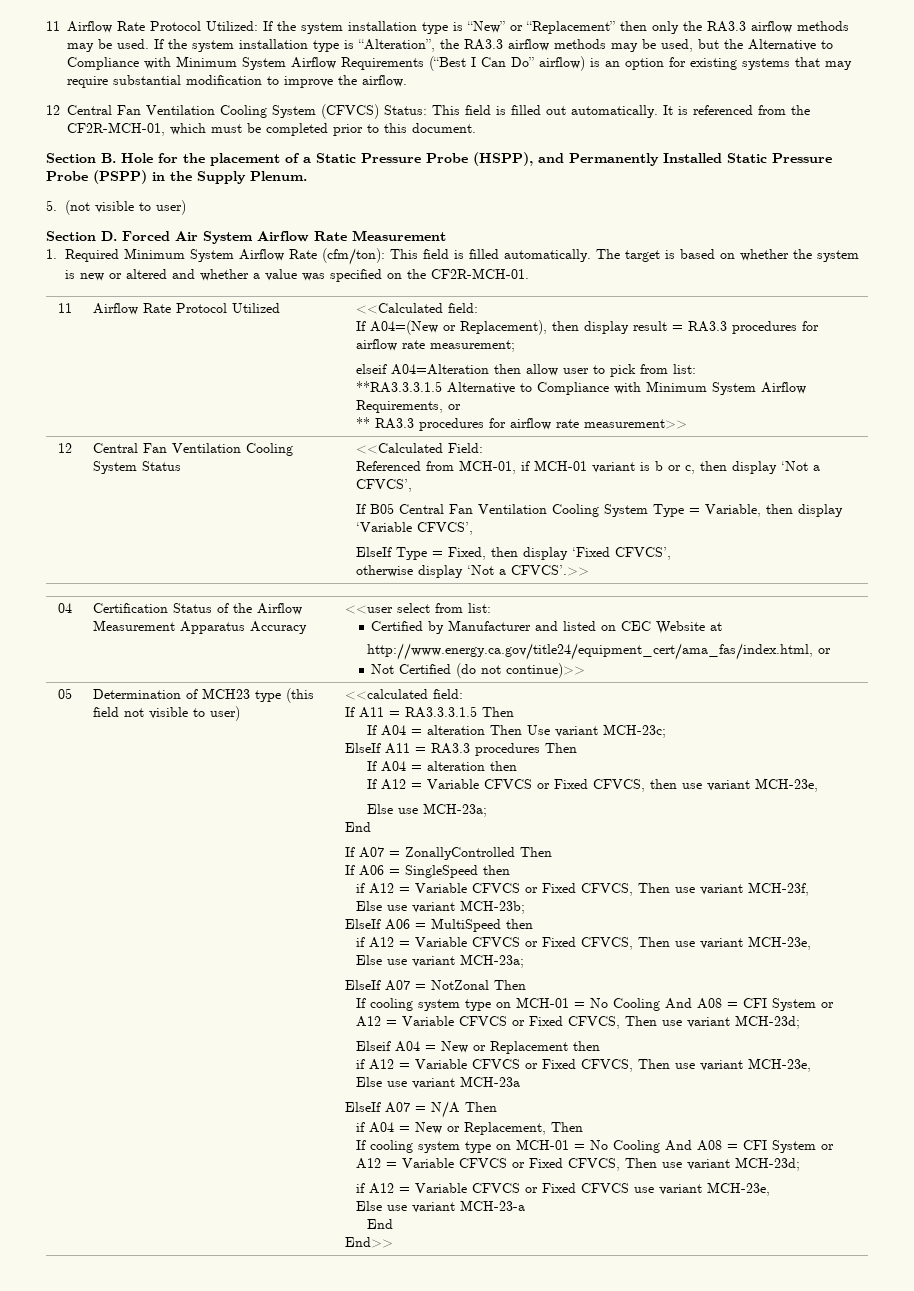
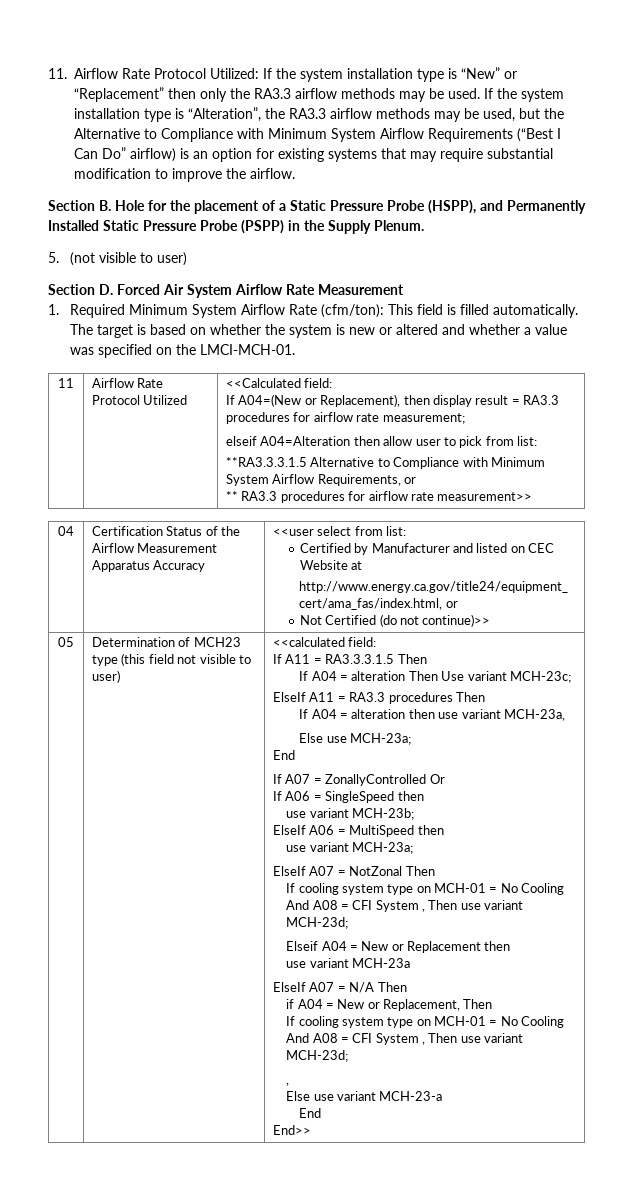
[46,21,60,31] 11 -> [48,68,67,79] 11.
[46,104,810,119] [67,122,476,136] // 12 Central Fan Ventilation Cooling System (CFVCS) Status: This field is filled out automatically. It is referenced from the CF2R-MCH-01, which must be completed prior to this document. -> (295, 173) none
[430,268,529,279] CF2R-MCH-01. -> [199,344,295,355] LMCI-MCH-01.
[57,443,72,453] [92,443,293,456] [92,461,181,474] [355,443,483,454] [355,460,820,474] [355,479,412,492] [355,503,843,517] [355,522,473,535] [355,547,671,560] [355,565,589,578] // 12 | Central Fan Ventilation Cooling System Status | <<Calculated Field: // Referenced from MCH-01, if MCH-01 variant is b or c, then display ‘Not a CFVCS’, // If B05 Central Fan Ventilation Cooling System Type = Variable, then display ‘Variable CFVCS’, // ElseIf Type = Fixed, then display ‘Fixed CFVCS’, // otherwise display ‘Not a CFVCS’.>> -> (533, 496) none
[367,778,819,792] // If A12 = Variable CFVCS or Fixed CFVCS, then use variant MCH-23e, -> [438,709,565,721] use variant MCH-23a,
[519,847,552,857] Then -> [429,774,445,784] Or
[355,882,809,896] [355,901,382,911] if A12 = Variable CFVCS or Fixed CFVCS, Then use variant MCH-23f, // Else -> (424, 796) none
[355,936,811,950] [355,955,382,965] if A12 = Variable CFVCS or Fixed CFVCS, Then use variant MCH-23e, // Else -> (444, 830) none
[820,1002,834,1008] [355,1016,620,1029] or A12 = Variable CFVCS or Fixed CFVCS, -> [422,909,426,912] ,
[355,1058,811,1072] [355,1077,382,1087] if A12 = Variable CFVCS or Fixed CFVCS, Then use variant MCH-23e, // Else -> (511, 946) none
[820,1144,834,1150] [355,1157,800,1171] [355,1182,770,1196] or A12 = Variable CFVCS or Fixed CFVCS, Then use variant MCH-23d; // if A12 = Variable CFVCS or Fixed CFVCS use variant MCH-23e, -> [422,1033,524,1045] [286,1050,349,1062] [286,1083,290,1086] , Then use variant MCH-23d; // ,

